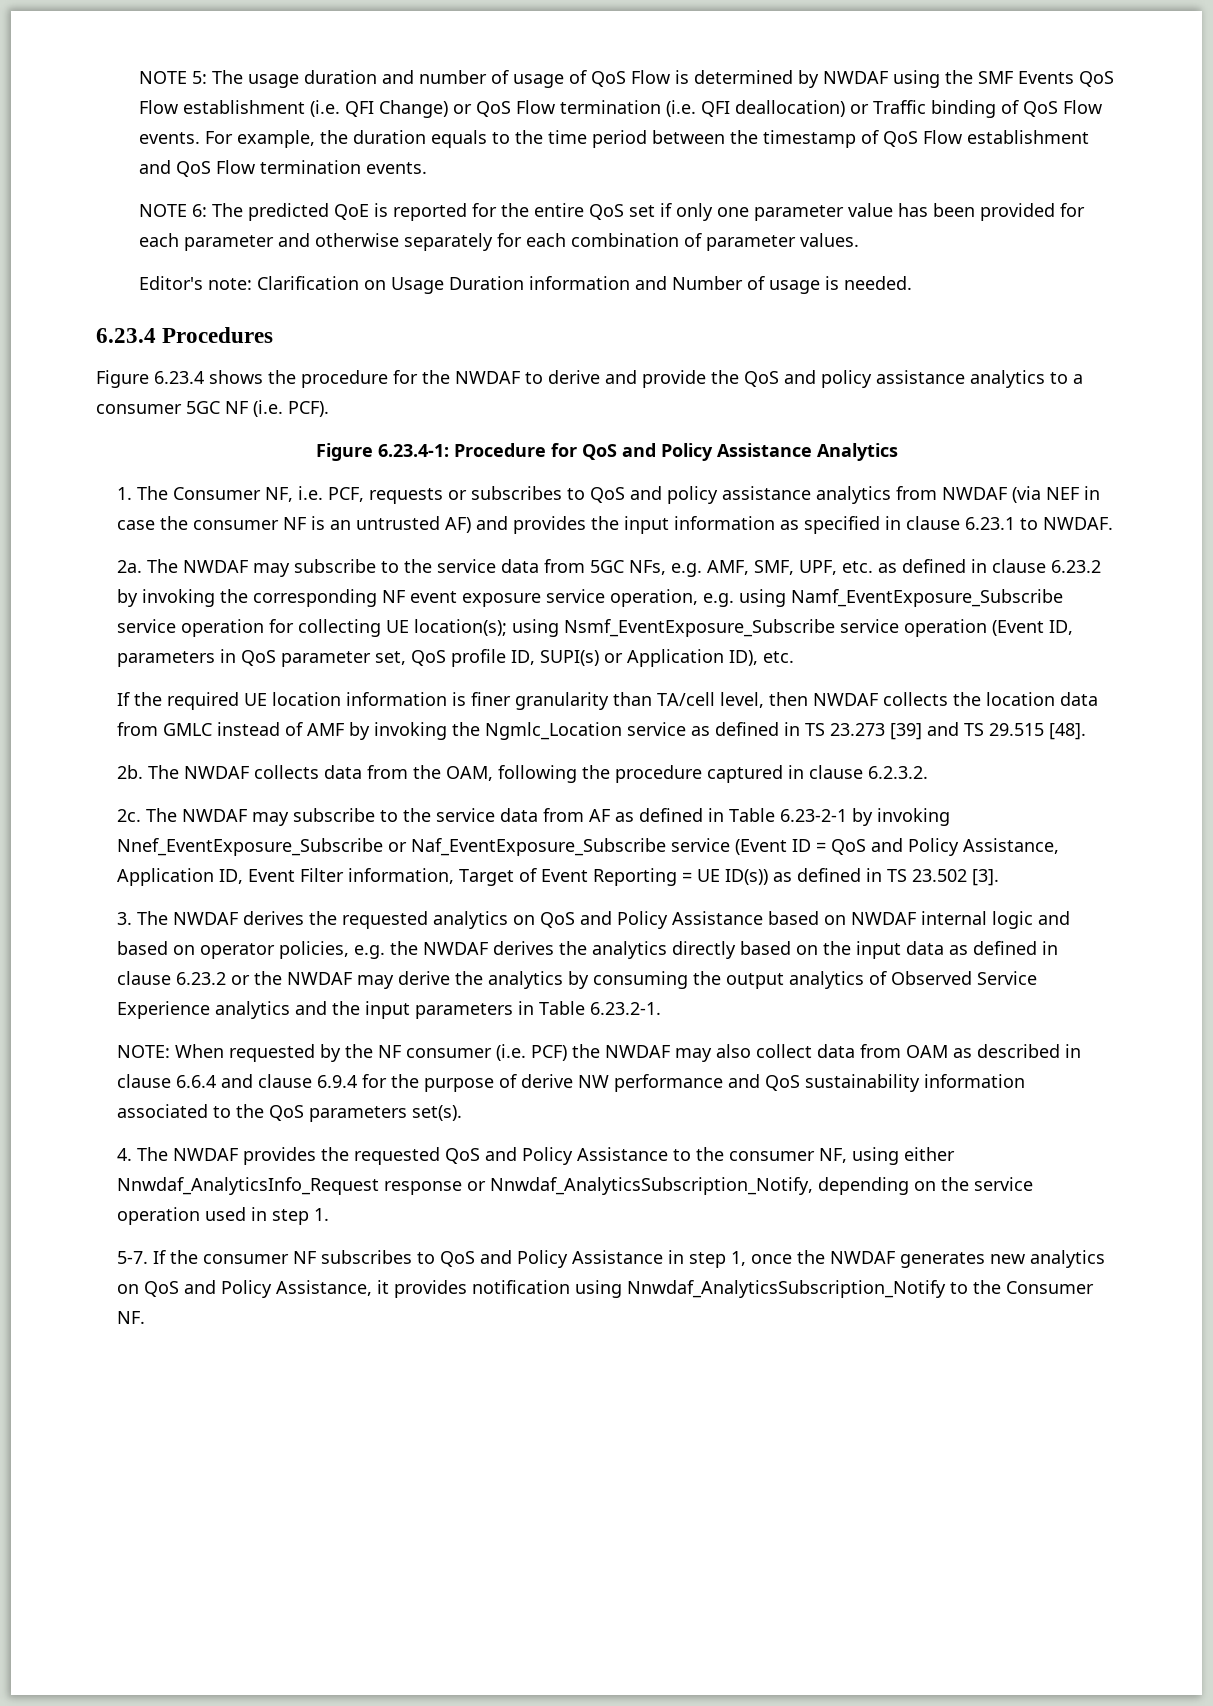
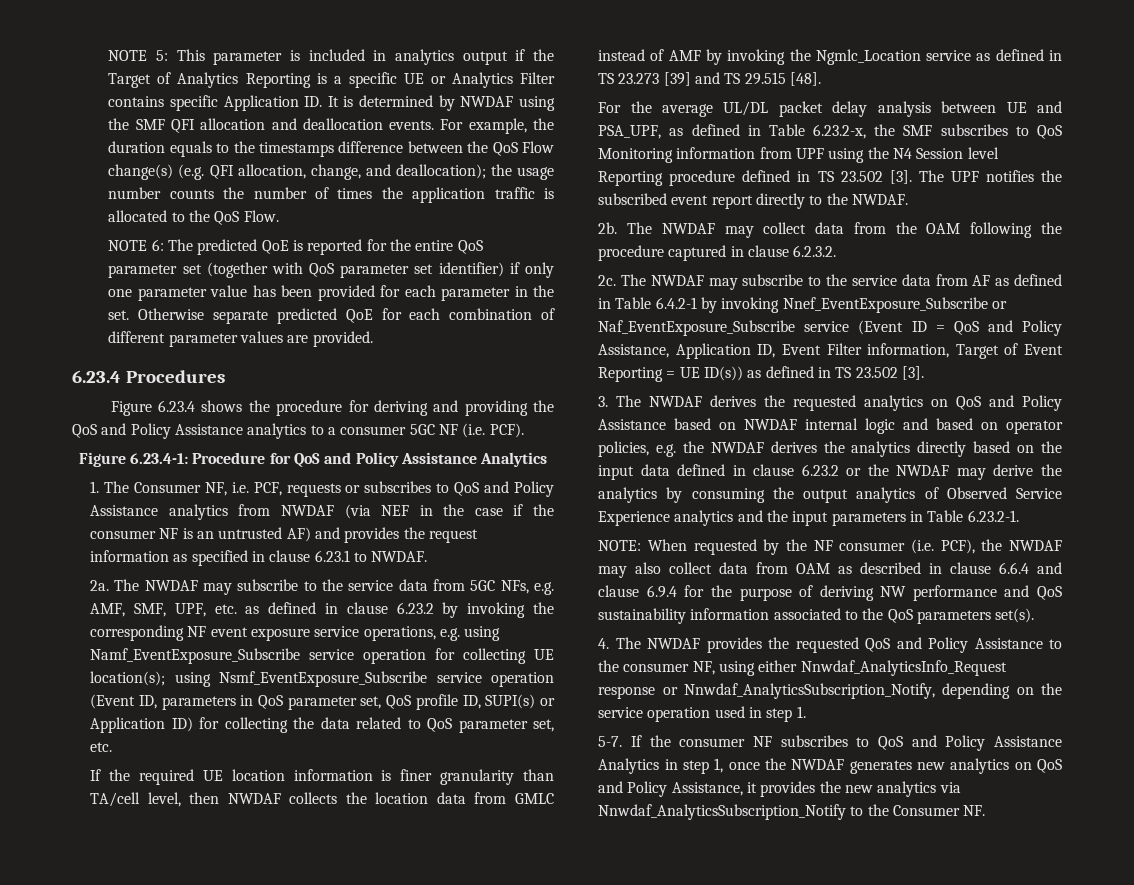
[211,70,670,88] The usage duration and number of usage of QoS Flow -> [176,49,554,65] [108,72,555,88] [108,95,339,111] This parameter is included in analytics output if the Target of Analytics Reporting is a specific UE or Analytics Filter contains specific Application ID. It
[1017,71,1114,87] [138,100,1102,118] Events QoS Flow establishment (i.e. QFI Change) or QoS Flow termination (i.e. QFI deallocation) or Traffic binding of QoS Flow -> [170,118,383,133] QFI allocation and deallocation
[547,130,1089,148] [138,160,427,177] time period between the timestamp of QoS Flow establishment and QoS Flow termination events. -> [258,141,554,157] [108,164,554,180] [108,187,554,203] [108,210,279,225] timestamps difference between the QoS Flow change(s) (e.g. QFI allocation, change, and deallocation); the usage number counts the number of times the application traffic is allocated to the QoS Flow.
[628,205,655,217] set -> [108,262,504,278] parameter set (together with QoS parameter set identifier)
[277,233,859,251] [138,276,912,294] and otherwise separately for each combination of parameter values. // Editor's note: Clarification on Usage Duration information and Number of usage is needed. -> [514,285,554,297] [108,308,555,324] [108,331,373,347] in the set. Otherwise separate predicted QoE for each combination of different parameter values are provided.
[422,370,706,388] the NWDAF to derive and provide -> [373,400,528,416] deriving and providing
[821,370,965,388] policy assistance -> [130,423,243,439] Policy Assistance
[667,486,812,504] policy assistance -> [514,481,554,497] [90,505,159,516] Policy Assistance
[117,520,156,530] case -> [443,504,524,516] the case if
[624,516,670,534] input -> [429,529,479,543] request
[610,589,699,607] operation, -> [363,626,436,641] operations,
[729,650,759,666] ID), -> [171,717,554,733] ID) for collecting the data related to QoS parameter set,
(1087, 731) none -> [598,101,1062,117] [598,124,1062,139] [598,147,999,163] [598,170,1062,186] [598,193,909,209] // For the average UL/DL packet delay analysis between UE and PSA_UPF, as defined in Table 6.23.2-x, the SMF subscribes to QoS Monitoring information from UPF using the N4 Session level Reporting procedure defined in TS 23.502 [3]. The UPF notifies the subscribed event report directly to the NWDAF.
[254,765,320,779] collects -> [724,222,807,238] may collect
[446,766,494,781] OAM, -> [926,223,961,234] OAM
[780,809,848,822] 6.23-2-1 -> [655,297,697,309] 6.4.2-1
[949,945,969,955] as -> (670, 470) none
[531,1045,568,1061] PCF) -> [940,539,975,554] PCF),
[521,1074,574,1088] derive -> [819,585,874,601] deriving
(664, 1257) none -> [598,758,660,774] Analytics
[472,1280,623,1298] notification using -> [819,781,961,797] the new analytics via

